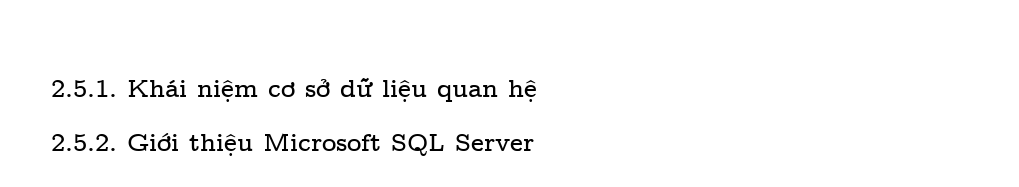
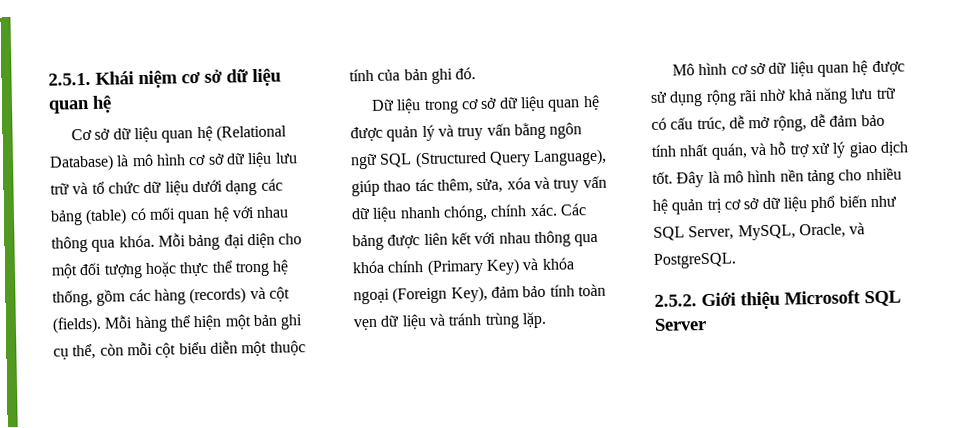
(537, 91) none -> [71,124,287,143] [49,151,298,172] [50,178,283,196] [50,206,290,226] [51,232,303,253] [51,259,290,279] [52,286,290,307] [52,314,304,334] [53,340,306,360] [349,67,477,84] [371,94,600,115] [350,122,583,142] [350,148,608,170] [351,175,607,197] [351,203,587,222] [352,230,599,251] [352,257,575,276] [353,283,606,305] [353,311,547,331] [672,60,905,78] [650,87,897,107] [651,113,885,133] [651,141,909,160] [652,167,902,188] [652,195,897,215] [653,222,866,241] [653,252,736,269] // Cơ sở dữ liệu quan hệ (Relational Database) là mô hình cơ sở dữ liệu lưu trữ và tổ chức dữ liệu dưới dạng các bảng (table) có mối quan hệ với nhau thông qua khóa. Mỗi bảng đại diện cho một đối tượng hoặc thực thể trong hệ thống, gồm các hàng (records) và cột (fields). Mỗi hàng thể hiện một bản ghi cụ thể, còn mỗi cột biểu diễn một thuộc tính của bản ghi đó. // Dữ liệu trong cơ sở dữ liệu quan hệ được quản lý và truy vấn bằng ngôn ngữ SQL (Structured Query Language), giúp thao tác thêm, sửa, xóa và truy vấn dữ liệu nhanh chóng, chính xác. Các bảng được liên kết với nhau thông qua khóa chính (Primary Key) và khóa ngoại (Foreign Key), đảm bảo tính toàn vẹn dữ liệu và tránh trùng lặp. // Mô hình cơ sở dữ liệu quan hệ được sử dụng rộng rãi nhờ khả năng lưu trữ có cấu trúc, dễ mở rộng, dễ đảm bảo tính nhất quán, và hỗ trợ xử lý giao dịch tốt. Đây là mô hình nền tảng cho nhiều hệ quản trị cơ sở dữ liệu phổ biến như SQL Server, MySQL, Oracle, và PostgreSQL.

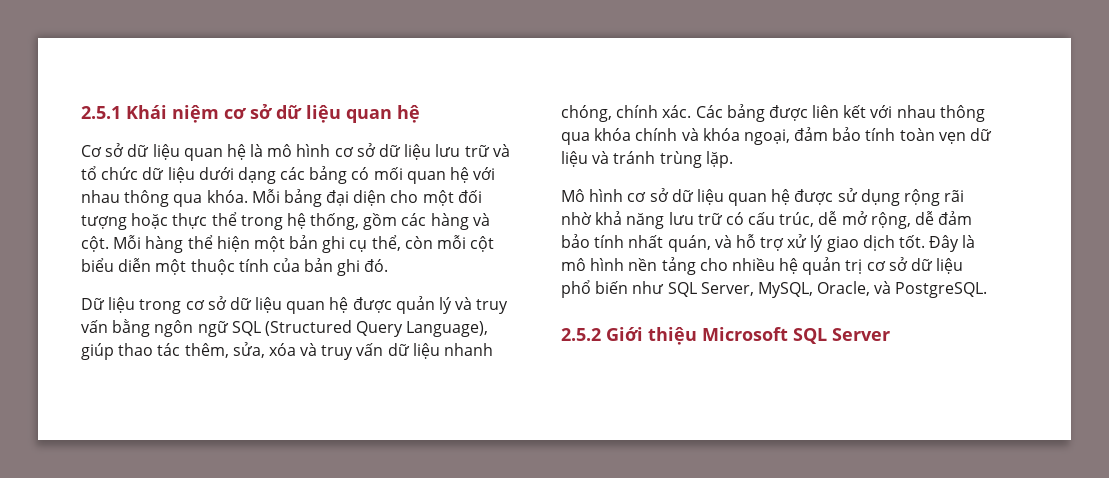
[48,72,91,86] 2.5.1. -> [81,106,121,119] 2.5.1
[215,124,287,142] [49,154,114,172] (Relational Database) -> (246, 152) none
[85,208,128,226] (table) -> (348, 175) none
[189,286,290,305] [52,316,102,334] (records) và cột (fields). -> [472,213,490,226] [81,236,109,252] và cột.
[426,257,575,276] [353,285,488,305] (Primary Key) và khóa ngoại (Foreign Key), -> [681,128,790,145] và khóa ngoại,
[654,294,697,307] 2.5.2. -> [561,328,601,341] 2.5.2

